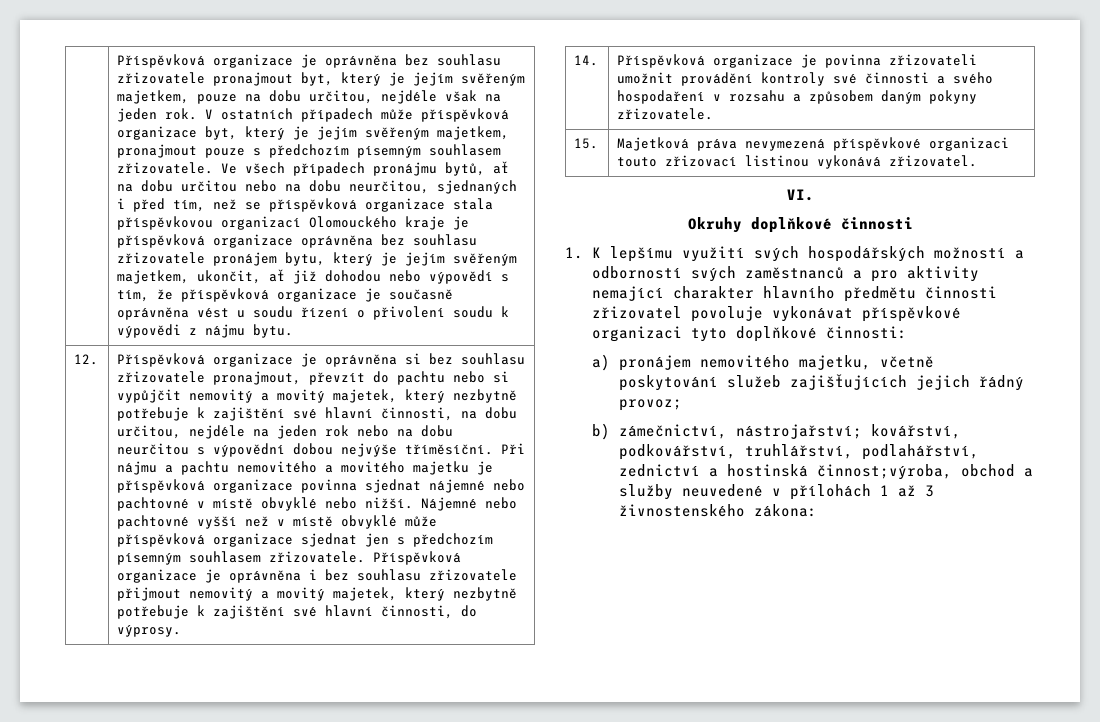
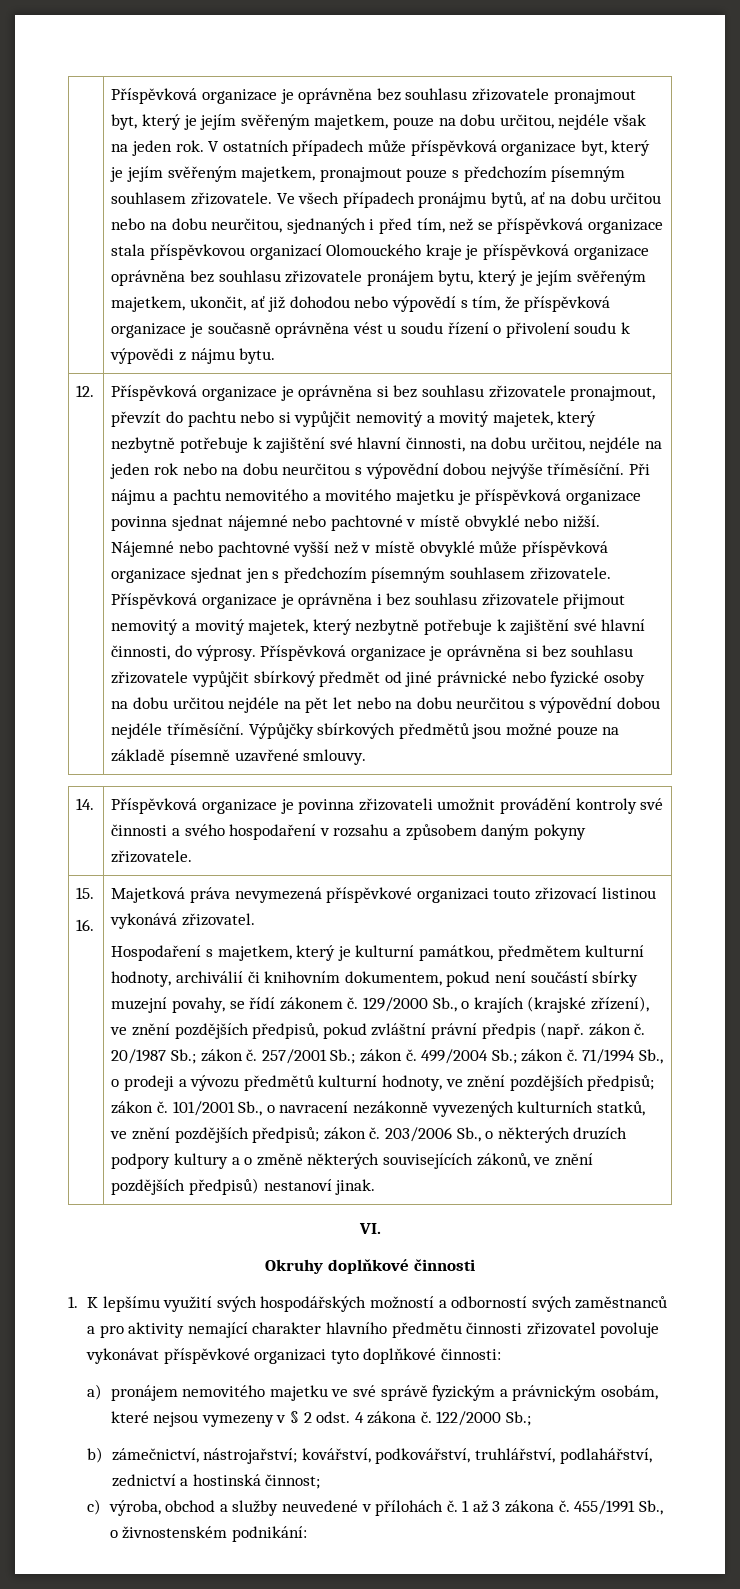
(182, 631) none -> [260,645,633,661] [111,671,645,687] [111,697,661,713] [111,723,620,739] [111,749,367,765] Příspěvková organizace je oprávněna si bez souhlasu zřizovatele vypůjčit sbírkový předmět od jiné právnické nebo fyzické osoby na dobu určitou nejdéle na pět let nebo na dobu neurčitou s výpovědní dobou nejdéle tříměsíční. Výpůjčky sbírkových předmětů jsou možné pouze na základě písemně uzavřené smlouvy.
(599, 143) none -> [76,919,95,931] // 16.
(978, 161) none -> [111,945,645,961] [111,971,639,987] [111,996,649,1013] [110,1022,646,1039] [111,1049,664,1064] [111,1075,655,1091] [111,1101,645,1117] [110,1127,628,1143] [111,1153,593,1169] [111,1178,376,1195] // Hospodaření s majetkem, který je kulturní památkou, předmětem kulturní hodnoty, archiválií či knihovním dokumentem, pokud není součástí sbírky muzejní povahy, se řídí zákonem č. 129/2000 Sb., o krajích (krajské zřízení), ve znění pozdějších předpisů, pokud zvláštní právní předpis (např. zákon č. 20/1987 Sb.; zákon č. 257/2001 Sb.; zákon č. 499/2004 Sb.; zákon č. 71/1994 Sb., o prodeji a vývozu předmětů kulturní hodnoty, ve znění pozdějších předpisů; zákon č. 101/2001 Sb., o navracení nezákonně vyvezených kulturních statků, ve znění pozdějších předpisů; zákon č. 203/2006 Sb., o některých druzích podpory kultury a o změně některých souvisejících zákonů, ve znění pozdějších předpisů) nestanoví jinak.
[799,355,935,370] [619,374,1025,391] [619,399,683,411] majetku, včetně poskytování služeb zajišťujících jejich řádný provoz; -> [269,1385,658,1401] [110,1411,532,1427] majetku ve své správě fyzickým a právnickým osobám, které nejsou vymezeny v § 2 odst. 4 zákona č. 122/2000 Sb.;
[817,464,953,480] činnost;výroba, -> [265,1474,321,1489] [87,1499,161,1516] činnost; // c) výroba,
(872, 492) none -> [446,1500,458,1512] č.
[619,504,818,517] živnostenského zákona: -> [505,1500,663,1515] [109,1526,307,1542] zákona č. 455/1991 Sb., o živnostenském podnikání:

